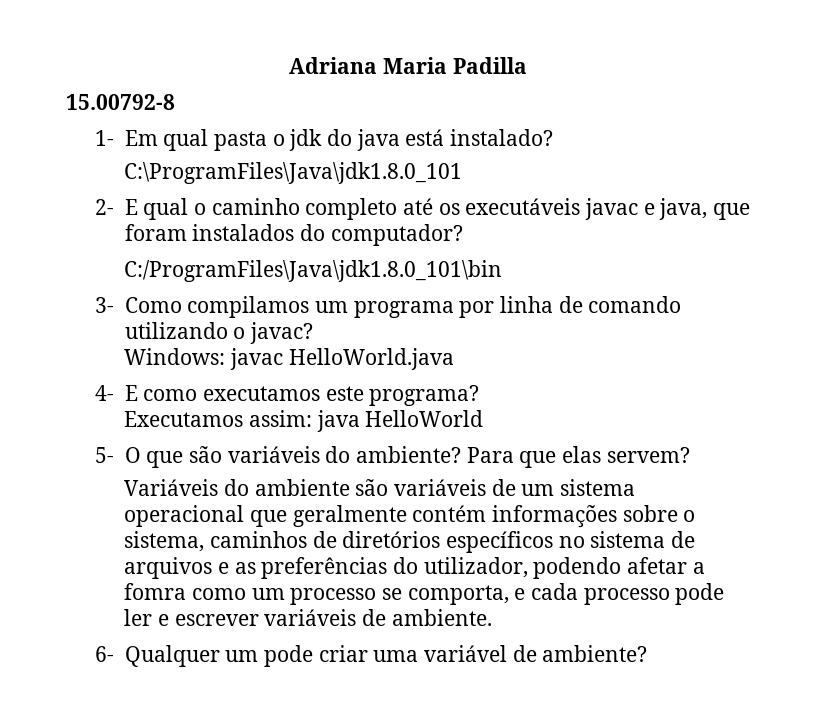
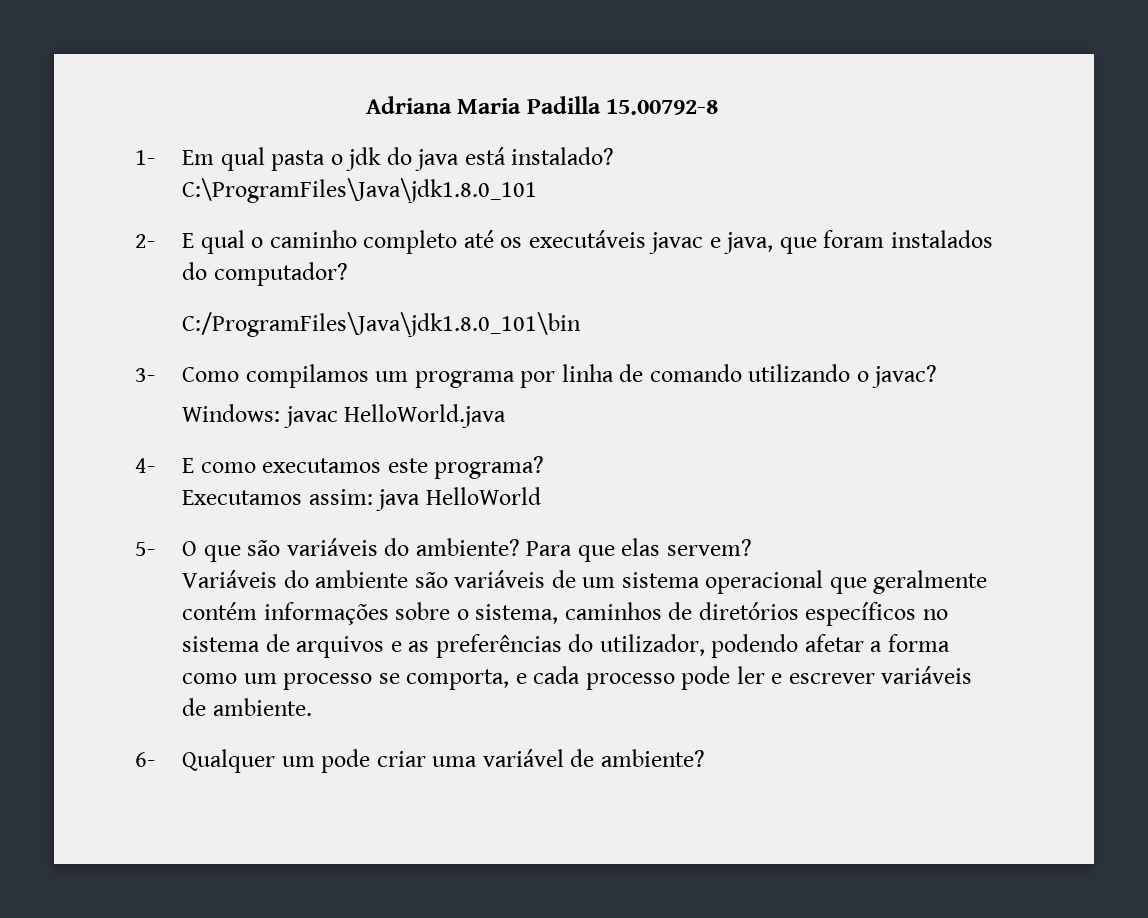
(527, 65) // -> (601, 105) none
[124,583,187,600] fomra -> [887,634,950,652] forma

